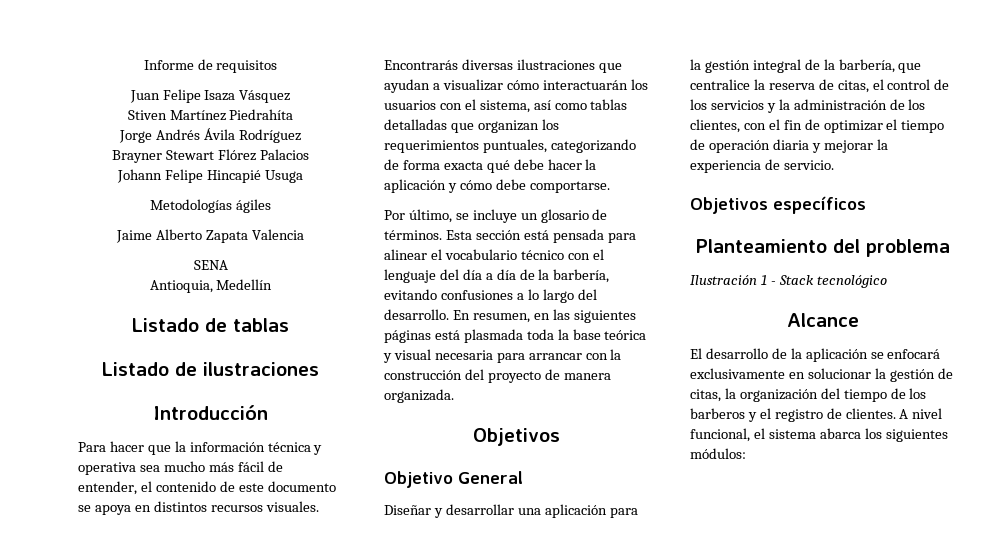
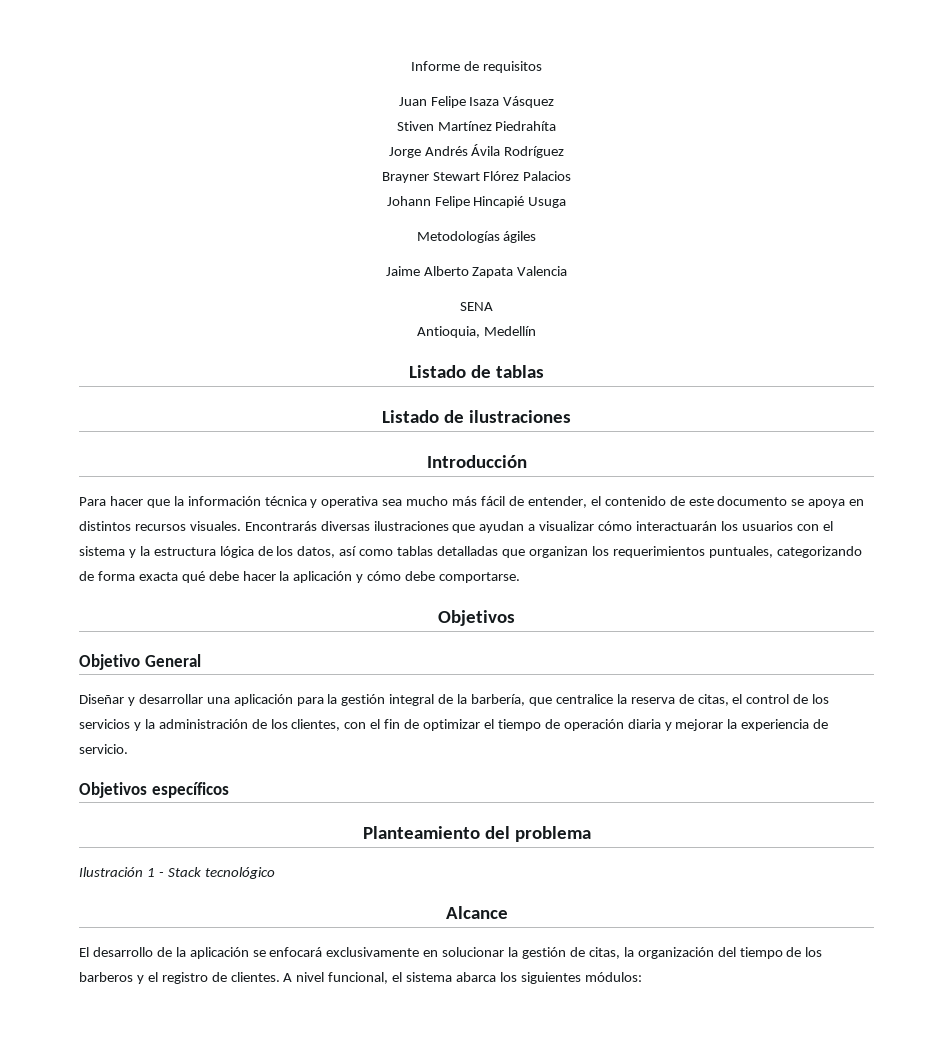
[479,100,530,113] sistema, -> [79,546,336,558] sistema y la estructura lógica de los datos,
[384,209,608,223] [384,229,636,243] [384,249,604,260] [384,269,610,283] [384,289,597,303] [384,309,636,323] [384,329,647,343] [383,349,622,363] [384,369,611,383] [384,389,454,403] // Por último, se incluye un glosario de términos. Esta sección está pensada para alinear el vocabulario técnico con el lenguaje del día a día de la barbería, evitando confusiones a lo largo del desarrollo. En resumen, en las siguientes páginas está plasmada toda la base teórica y visual necesaria para arrancar con la construcción del proyecto de manera organizada. -> (521, 577) none

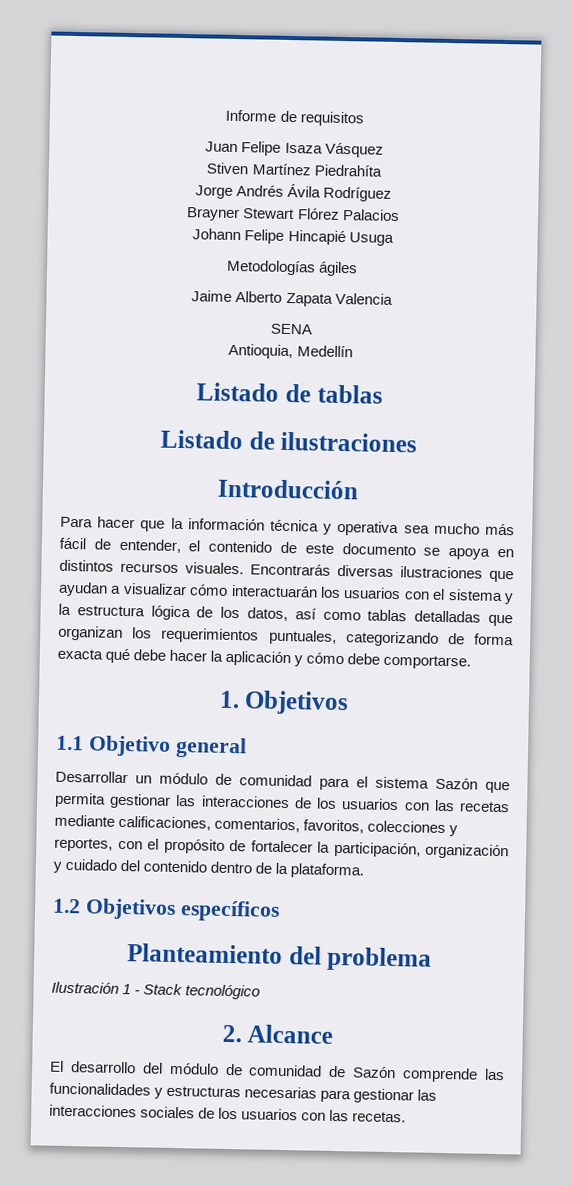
(521, 577) none -> [218,690,240,709] 1.
[79,654,201,670] [79,694,830,706] [79,719,829,731] [79,744,128,754] Objetivo General // Diseñar y desarrollar una aplicación para la gestión integral de la barbería, que centralice la reserva de citas, el control de los servicios y la administración de los clientes, con el fin de optimizar el tiempo de operación diaria y mejorar la experiencia de servicio. // -> [56,735,247,759] [55,770,510,794] [54,792,511,813] [54,814,459,837] [54,837,509,860] [53,858,365,879] [52,898,81,914] 1.1 Objetivo general // Desarrollar un módulo de comunidad para el sistema Sazón que permita gestionar las interacciones de los usuarios con las recetas mediante calificaciones, comentarios, favoritos, colecciones y reportes, con el propósito de fortalecer la participación, organización y cuidado del contenido dentro de la plataforma. // 1.2
(275, 873) none -> [221,1024,242,1043] 2.
[156,947,823,959] [79,972,642,984] de la aplicación se enfocará exclusivamente en solucionar la gestión de citas, la organización del tiempo de los barberos y el registro de clientes. A nivel funcional, el sistema abarca los siguientes módulos: -> [142,1062,506,1083] [49,1082,438,1104] [49,1104,407,1123] del módulo de comunidad de Sazón comprende las funcionalidades y estructuras necesarias para gestionar las interacciones sociales de los usuarios con las recetas.

